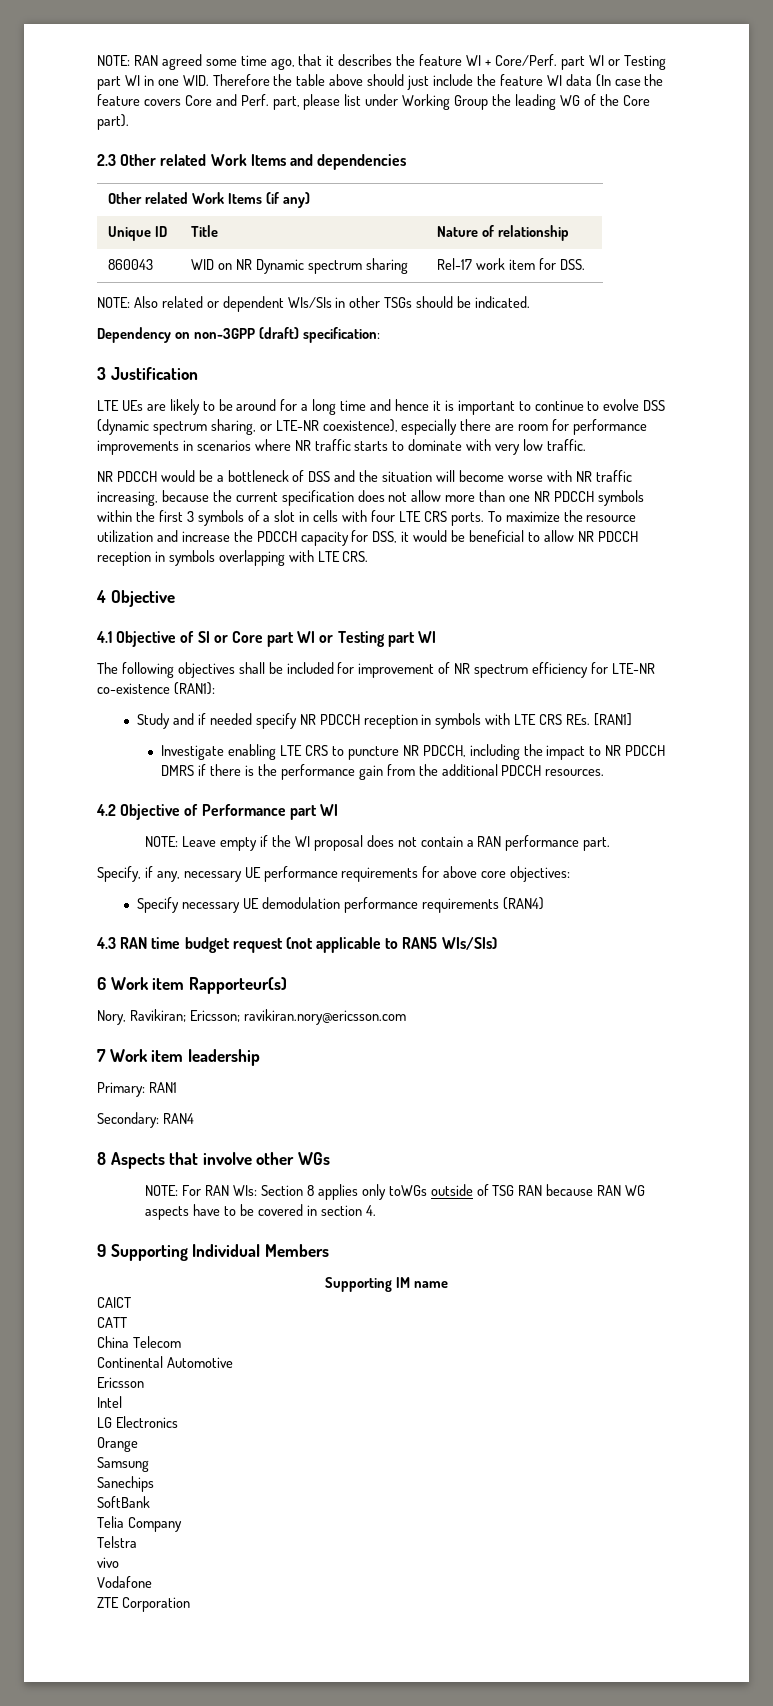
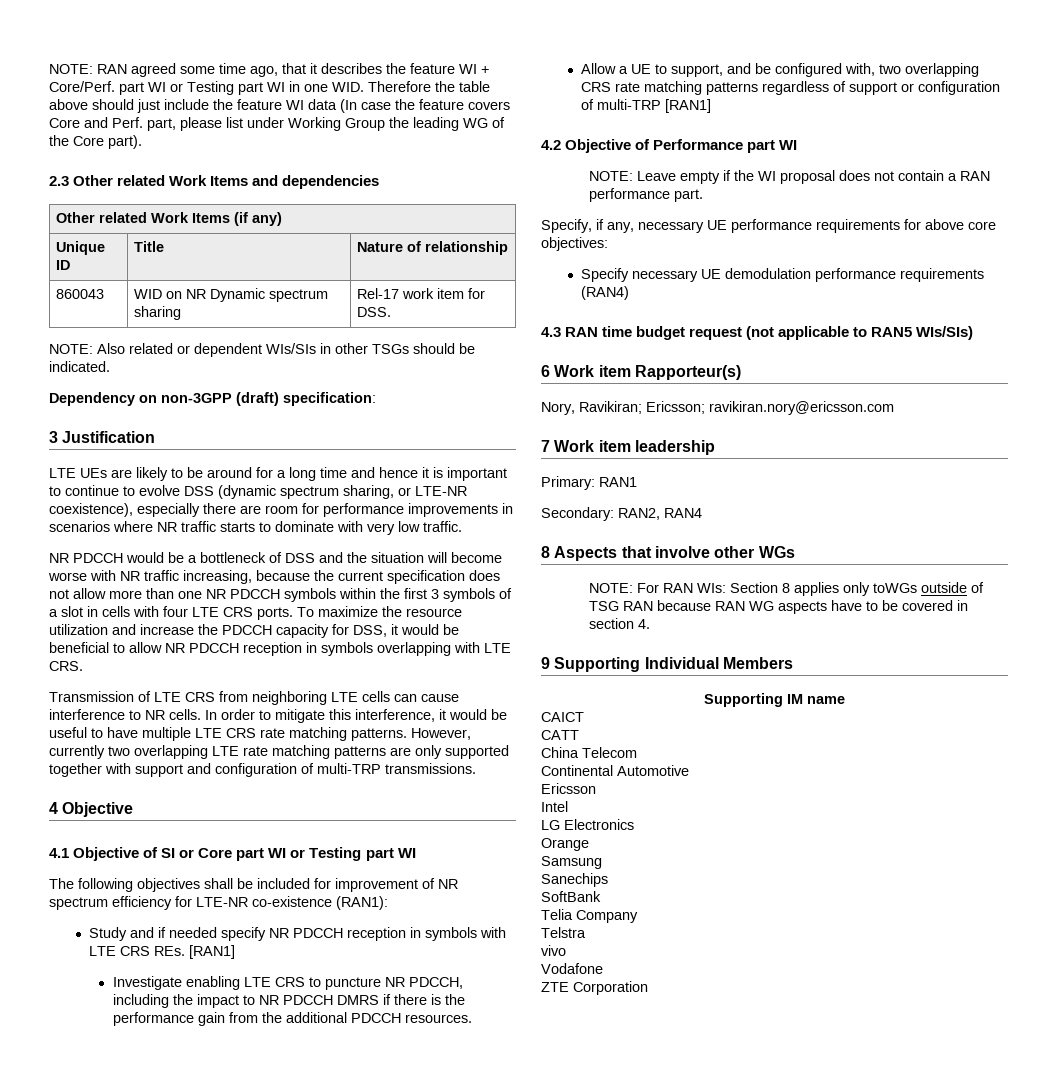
(369, 556) none -> [49,691,459,705] [49,709,507,723] [49,727,471,741] [49,745,509,759] [49,763,476,777] // Transmission of LTE CRS from neighboring LTE cells can cause interference to NR cells. In order to mitigate this interference, it would be useful to have multiple LTE CRS rate matching patterns. However, currently two overlapping LTE rate matching patterns are only supported together with support and configuration of multi-TRP transmissions.
(605, 772) none -> [580,63,979,77] [580,81,1000,95] [580,99,711,113] // Allow a UE to support, and be configured with, two overlapping CRS rate matching patterns regardless of support or configuration of multi-TRP [RAN1]
(159, 1120) none -> [618,508,660,520] RAN2,

